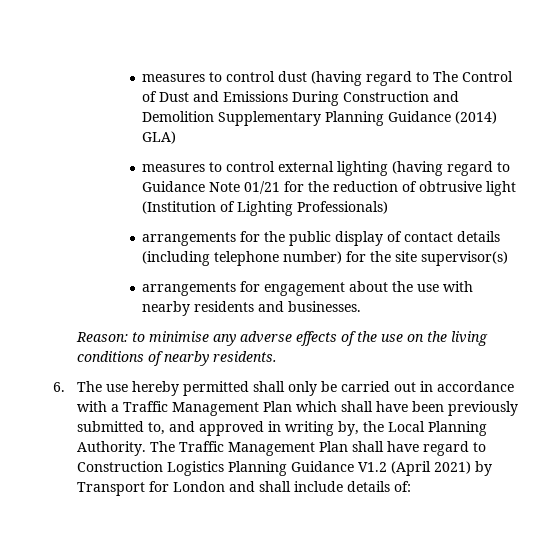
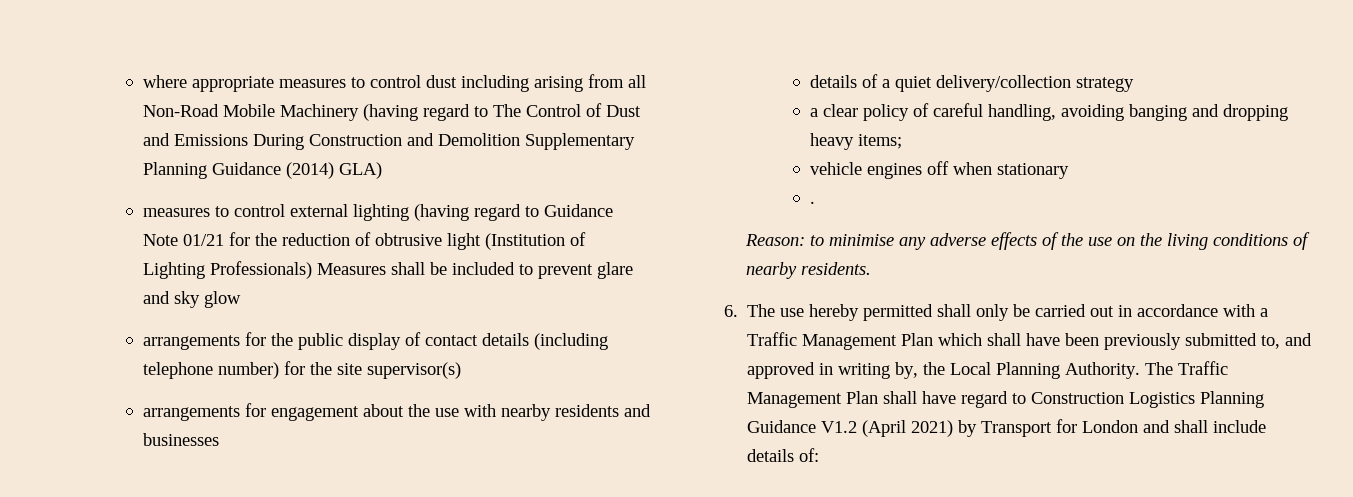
(142, 78) none -> [142,75,274,92] where appropriate
(308, 76) none -> [460,74,646,92] [142,104,359,121] including arising from all Non-Road Mobile Machinery
(389, 207) none -> [316,262,633,279] [142,291,241,308] Measures shall be included to prevent glare and sky glow
[288,301,362,312] businesses. -> [142,433,219,446] [809,74,1134,92] [809,103,1288,121] [809,133,902,150] [809,161,1069,179] [809,201,815,204] businesses // details of a quiet delivery/collection strategy // a clear policy of careful handling, avoiding banging and dropping heavy items; // vehicle engines off when stationary // .

